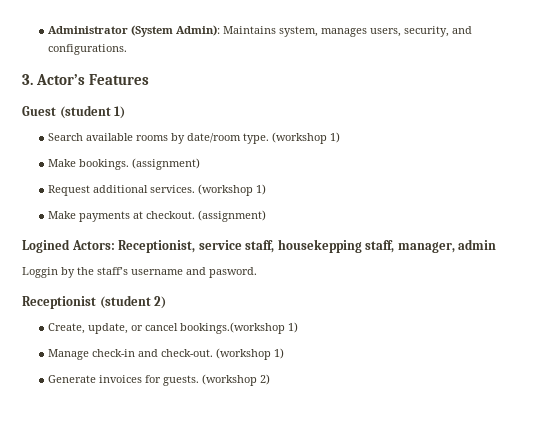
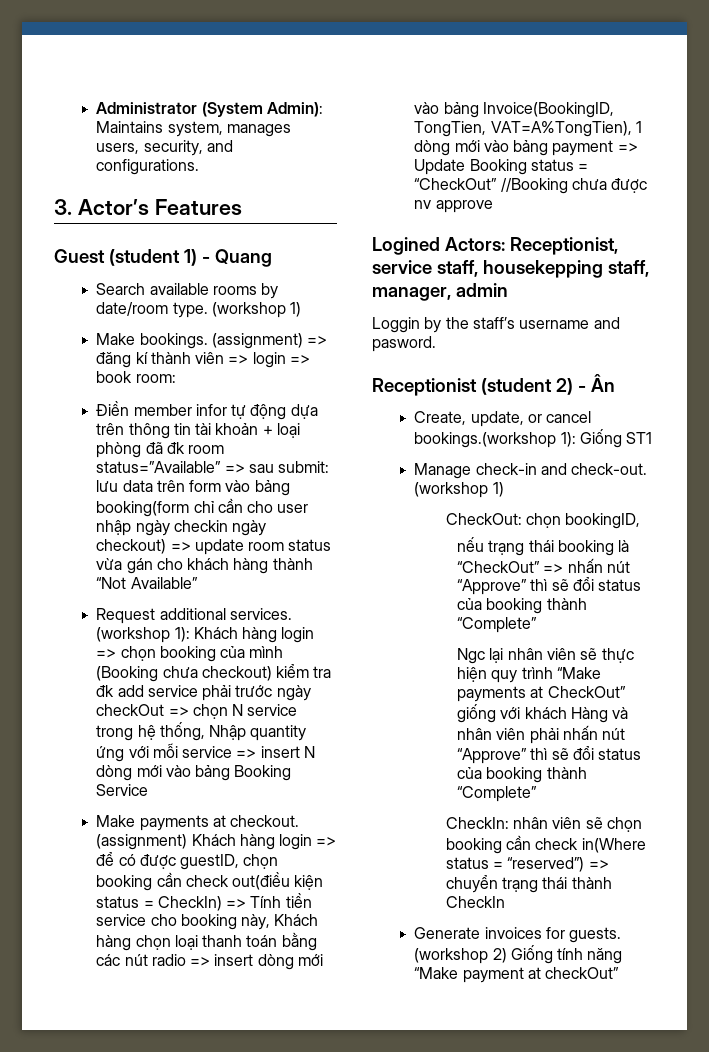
(126, 112) none -> [201,249,272,267] - Quang
[48,184,267,196] // Request additional services. (workshop 1) -> [307,336,328,345] [96,352,311,368] [96,371,176,383] [96,401,318,420] [96,423,301,439] [96,442,225,458] [96,461,330,473] [96,480,290,496] [96,498,309,517] [96,520,267,536] [96,539,332,555] [96,558,313,574] [96,577,198,589] [96,608,292,624] [96,627,315,643] [96,646,284,662] [96,664,332,682] [96,685,311,701] [96,704,298,719] [96,722,307,741] [96,743,316,762] [96,765,292,781] [96,784,149,796] => đăng kí thành viên => login => book room: // Điền member infor tự động dựa trên thông tin tài khoản + loại phòng đã đk room status=”Available” => sau submit: lưu data trên form vào bảng booking(form chỉ cần cho user nhập ngày checkin ngày checkout) => update room status vừa gán cho khách hàng thành “Not Available” // Request additional services. (workshop 1): Khách hàng login => chọn booking của mình (Booking chưa checkout) kiểm tra đk add service phải trước ngày checkOut => chọn N service trong hệ thống, Nhập quantity ứng với mỗi service => insert N dòng mới vào bảng Booking Service
(267, 216) none -> [191,834,337,850] [96,852,279,870] [96,872,324,891] [96,893,312,911] [96,914,319,930] [96,932,317,951] [96,954,324,970] [414,102,614,118] [414,121,642,137] [414,140,638,156] [414,159,589,175] [414,178,648,194] [414,200,493,213] Khách hàng login => để có được guestID, chọn booking cần check out(điều kiện status = CheckIn) => Tính tiền service cho booking này, Khách hàng chọn loại thanh toán bằng các nút radio => insert dòng mới vào bảng Invoice(BookingID, TongTien, VAT=A%TongTien), 1 dòng mới vào bảng payment => Update Booking status = “CheckOut” //Booking chưa được nv approve
(167, 302) none -> [577,374,615,392] - Ân
[288,322,299,333] 1) -> [560,429,653,448] 1): Giống ST1
(285, 353) none -> [445,513,641,529] [456,537,630,556] [456,558,630,573] [456,577,642,595] [456,598,587,614] [456,617,537,633] [456,648,634,664] [456,667,601,683] [456,686,626,702] [456,704,629,723] [456,725,626,744] [456,746,642,764] [456,767,587,783] [456,786,537,802] [445,817,643,832] [445,835,646,854] [445,857,609,872] [445,875,612,893] [445,896,505,908] // CheckOut: chọn bookingID, // nếu trạng thái booking là “CheckOut” => nhấn nút “Approve” thì sẽ đổi status của booking thành “Complete” // Ngc lại nhân viên sẽ thực hiện quy trình “Make payments at CheckOut” giống với khách Hàng và nhân viên phải nhấn nút “Approve” thì sẽ đổi status của booking thành “Complete” // CheckIn: nhân viên sẽ chọn booking cần check in(Where status = “reserved”) => chuyển trạng thái thành CheckIn
(271, 379) none -> [510,945,623,964] [414,967,620,983] Giống tính năng “Make payment at checkOut”

